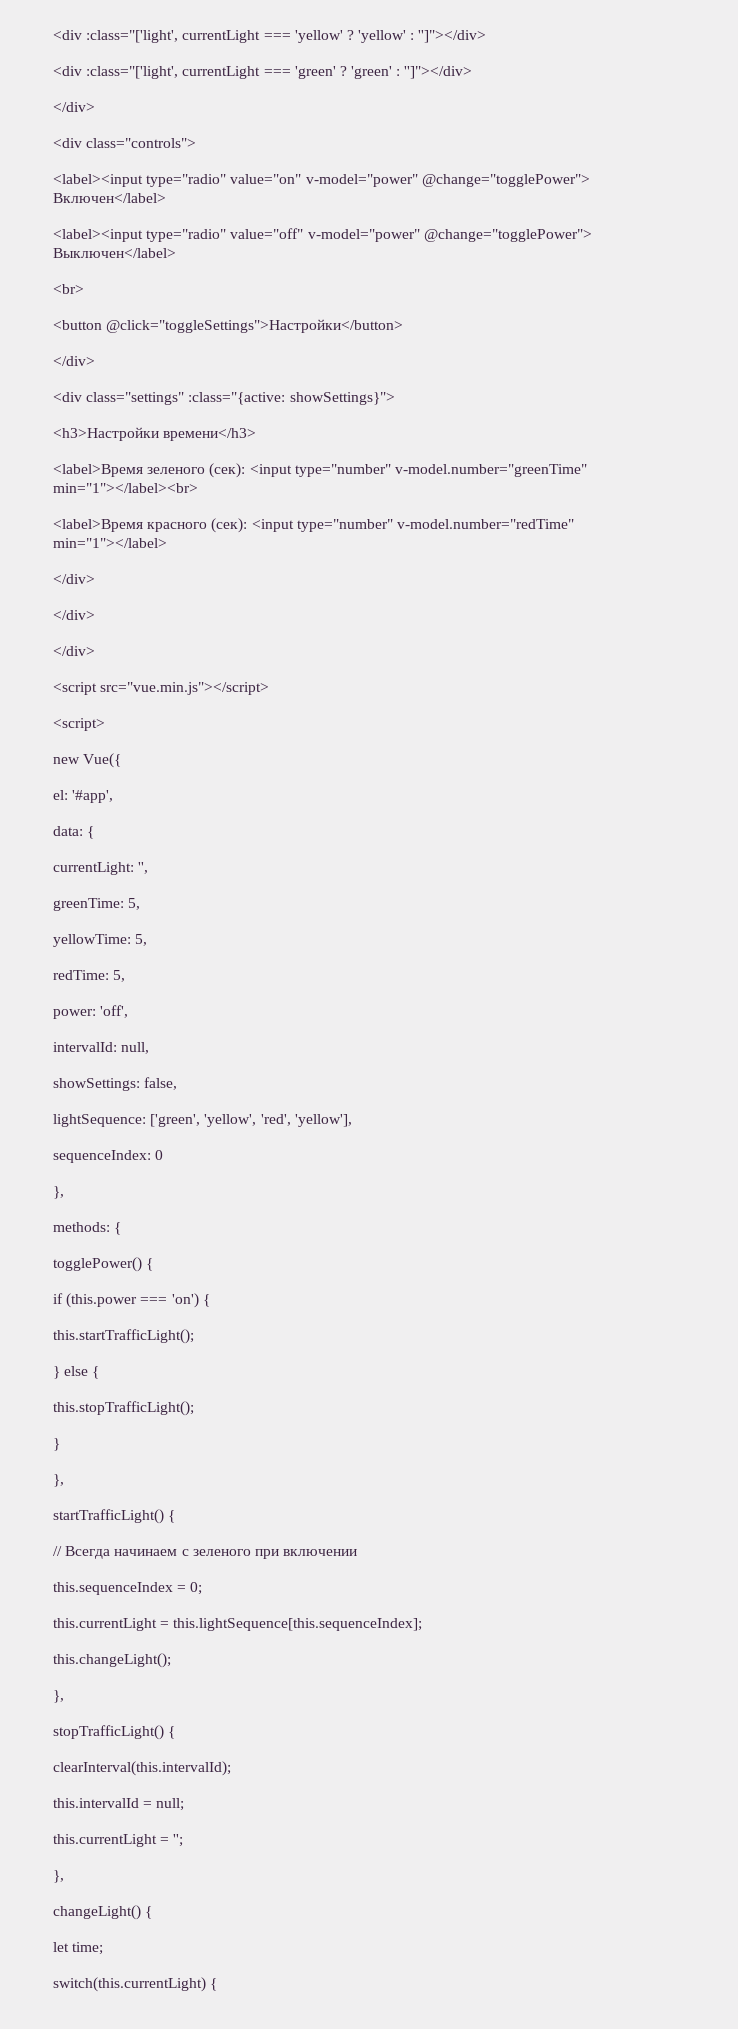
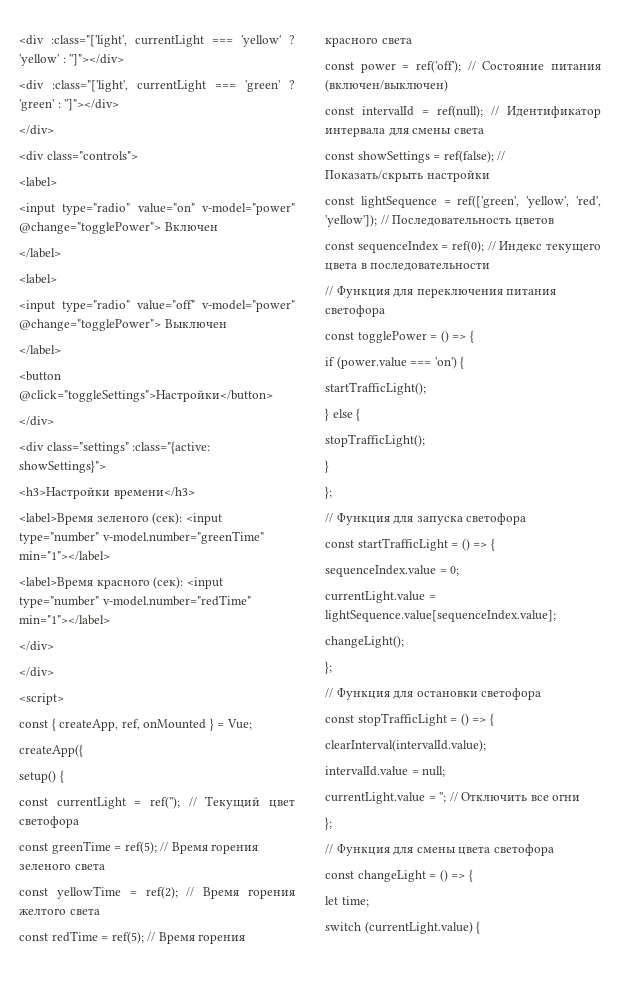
[53,174,143,187] <label><input -> [19,177,57,187] [19,203,55,215] <label> // <input
[53,193,166,203] [53,229,143,242] Включен</label> // <label><input -> [164,222,218,231] [19,248,61,258] [19,274,57,284] [19,300,55,312] Включен // </label> // <label> // <input
[53,248,176,258] [53,284,84,294] Выключен</label> // <br> -> [164,319,227,328] [19,345,61,355] Выключен // </label>
[53,483,198,493] min="1"></label><br> -> [19,551,110,561] min="1"></label>
[53,646,95,656] [53,682,270,695] [53,718,105,731] [53,753,122,768] [53,790,114,803] [53,826,95,839] [53,862,149,875] [53,898,141,911] [53,934,148,947] [53,970,126,982] [53,1005,129,1019] [53,1042,150,1054] [53,1077,178,1091] [53,1114,352,1127] [53,1150,164,1163] [53,1186,64,1199] [53,1222,122,1235] [53,1257,142,1272] </div> // <script src="vue.min.js"></script> // <script> // new Vue({ // el: '#app', // data: { // currentLight: '', // greenTime: 5, // yellowTime: 5, // redTime: 5, // power: 'off', // intervalId: null, // showSettings: false, // lightSequence: ['green', 'yellow', 'red', 'yellow'], // sequenceIndex: 0 // }, // methods: { // togglePower() -> [19,693,64,705] [19,718,252,731] [19,744,83,757] [19,770,64,783] [19,796,295,809] [19,816,79,828] [19,841,259,854] [19,863,105,870] [19,886,295,899] [19,908,100,915] [19,931,246,944] [325,37,412,47] [325,60,601,73] [325,79,448,92] [325,105,601,118] [325,127,484,137] [325,150,506,163] [325,170,490,182] [325,195,601,208] [325,214,554,227] [325,240,601,253] [325,262,491,271] [325,286,557,298] [325,305,385,317] [325,330,467,343] <script> // const { createApp, ref, onMounted } = Vue; // createApp({ // setup() { // const currentLight = ref(''); // Текущий цвет светофора // const greenTime = ref(5); // Время горения зеленого света // const yellowTime = ref(2); // Время горения желтого света // const redTime = ref(5); // Время горения красного света // const power = ref('off'); // Состояние питания (включен/выключен) // const intervalId = ref(null); // Идентификатор интервала для смены света // const showSettings = ref(false); // Показать/скрыть настройки // const lightSequence = ref(['green', 'yellow', 'red', 'yellow']); // Последовательность цветов // const sequenceIndex = ref(0); // Индекс текущего цвета в последовательности // // Функция для переключения питания светофора // const togglePower = () =>
[66,1293,138,1308] (this.power -> [336,356,407,369] (power.value
[53,1329,194,1344] this.startTrafficLight(); -> [325,382,426,395] startTrafficLight();
[53,1401,194,1416] this.stopTrafficLight(); -> [325,434,425,447] stopTrafficLight();
[53,1474,64,1487] [53,1509,176,1524] [53,1546,358,1559] [53,1582,203,1595] [53,1618,423,1631] [53,1653,171,1668] [53,1690,64,1703] [53,1725,176,1740] [53,1761,231,1776] [53,1798,139,1808] }, // startTrafficLight() { // // Всегда начинаем с зеленого при включении // this.sequenceIndex = 0; // this.currentLight = this.lightSequence[this.sequenceIndex]; // this.changeLight(); // }, // stopTrafficLight() { // clearInterval(this.intervalId); // this.intervalId -> [325,486,332,499] [325,513,527,525] [325,538,495,551] [325,565,460,577] [325,591,436,603] [325,610,556,622] [325,635,404,648] [325,661,332,674] [325,688,542,700] [325,713,494,726] [325,739,486,752] [325,766,408,776] }; // // Функция для запуска светофора // const startTrafficLight = () => { // sequenceIndex.value = 0; // currentLight.value = lightSequence.value[sequenceIndex.value]; // changeLight(); // }; // // Функция для остановки светофора // const stopTrafficLight = () => { // clearInterval(intervalId.value); // intervalId.value
[53,1834,157,1847] this.currentLight -> [325,792,425,804] currentLight.value
[53,1870,64,1883] [53,1905,141,1920] // }, // changeLight() -> [449,792,581,802] [325,817,332,830] [325,844,554,856] [325,869,466,882] // Отключить все огни // }; // // Функция для смены цвета светофора // const changeLight = () =>
[53,1977,206,1992] switch(this.currentLight) -> [325,921,473,934] switch (currentLight.value)

